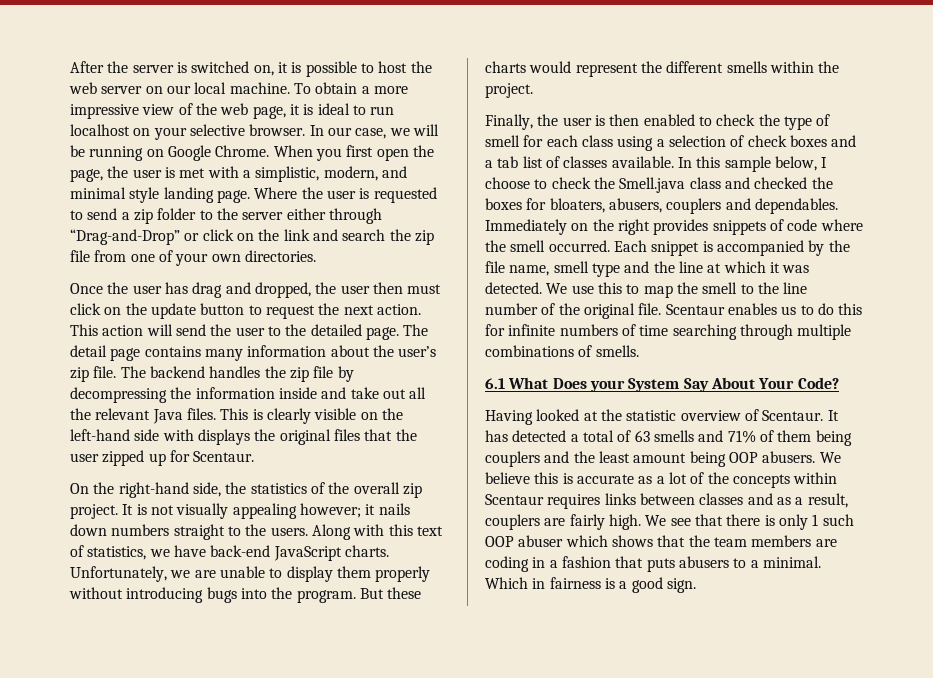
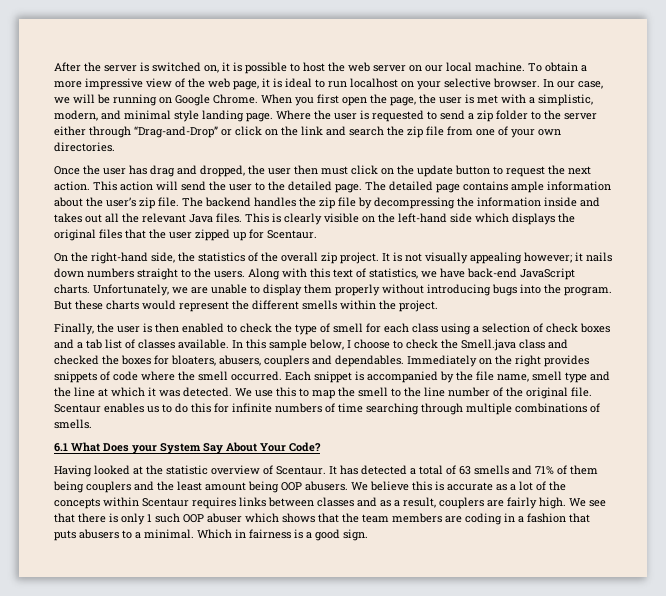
[70,345,107,357] detail -> [389,181,433,191] detailed
[204,349,243,361] many -> [511,181,544,193] ample
[350,387,379,399] take -> [54,213,82,223] takes
[162,429,194,441] with -> [475,213,509,223] which

